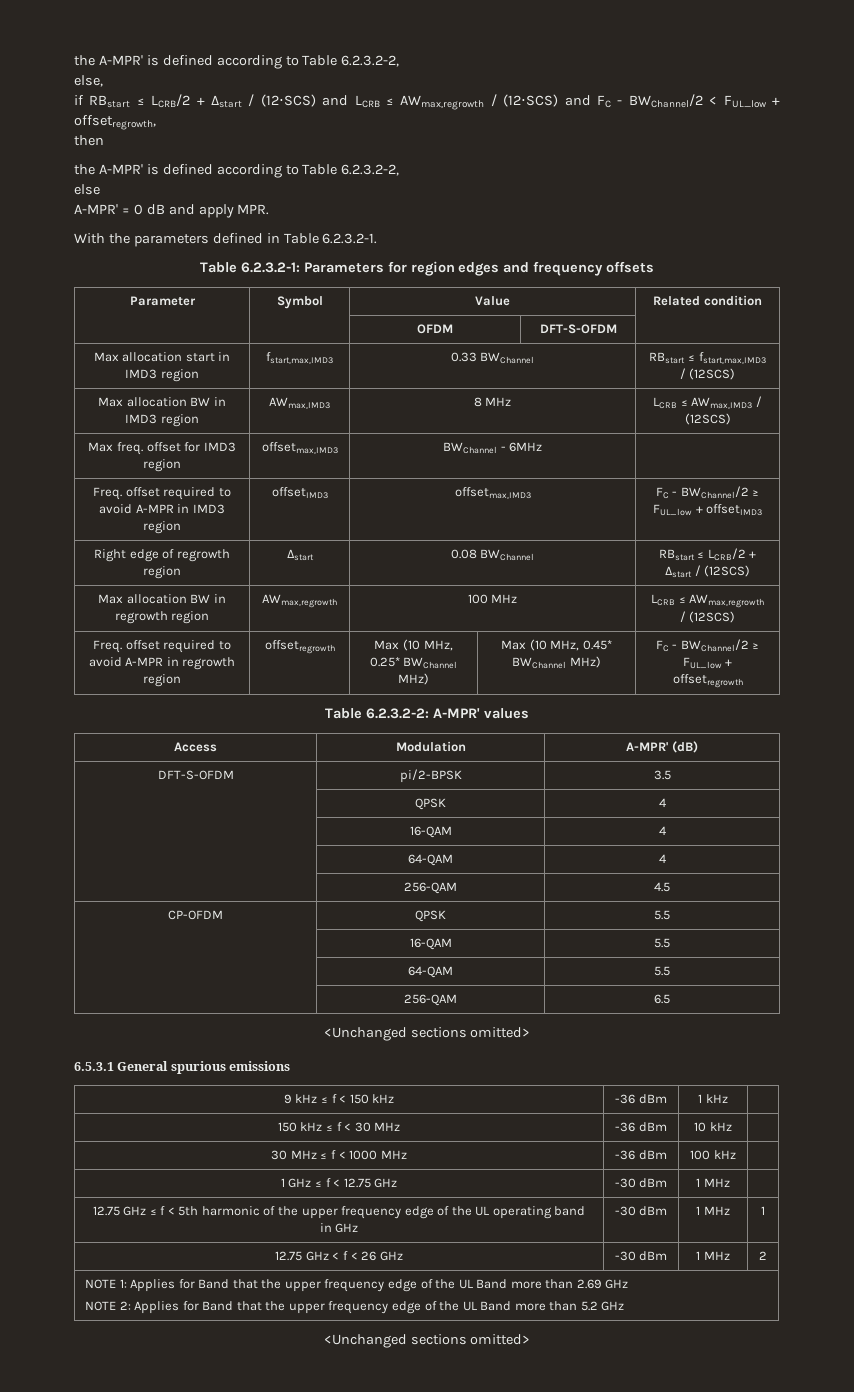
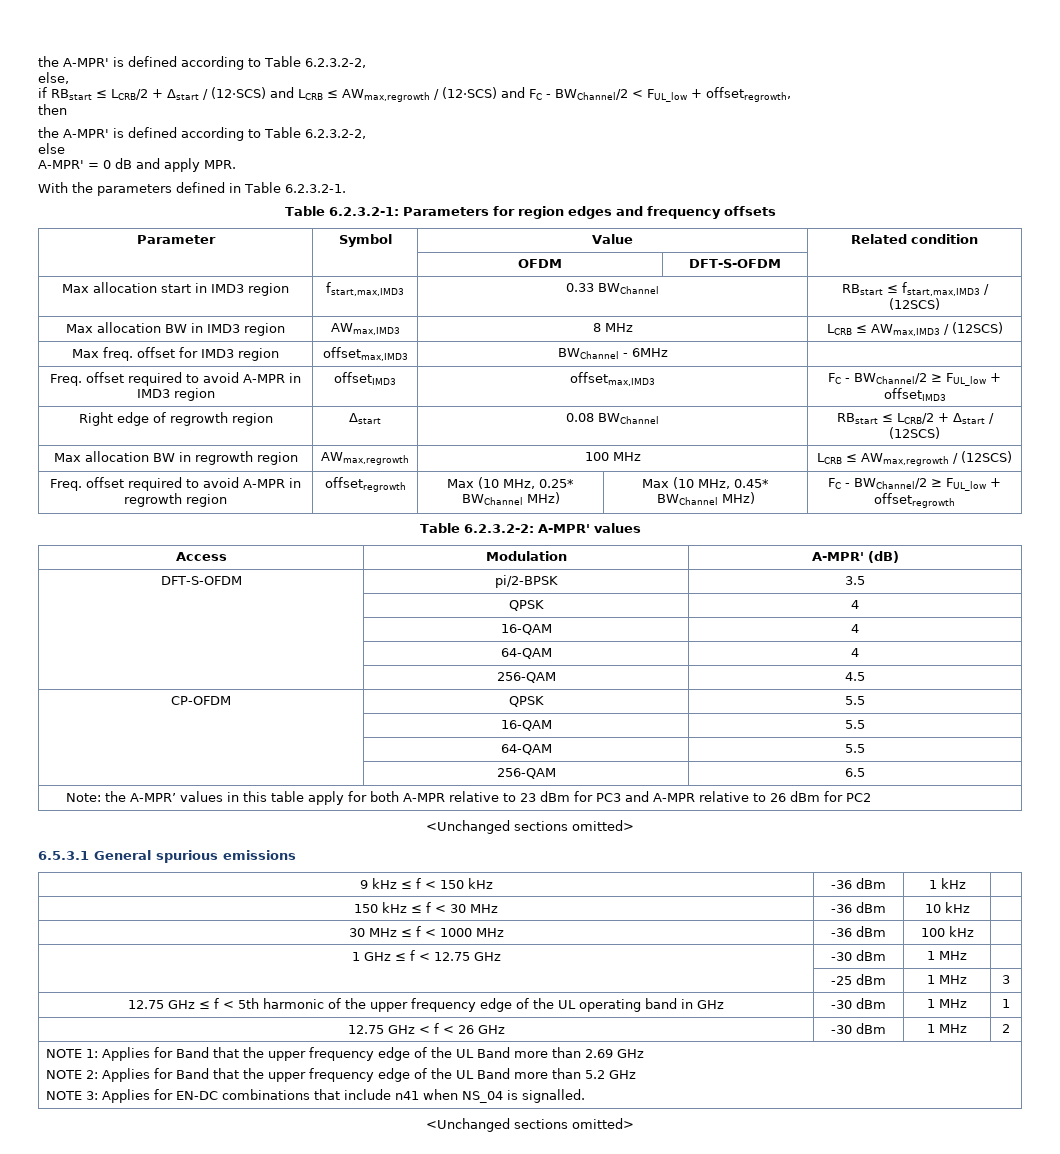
(670, 999) none -> [66,791,872,805] // Note: the A-MPR’ values in this table apply for both A-MPR relative to 23 dBm for PC3 and A-MPR relative to 26 dBm for PC2
(730, 1182) none -> [831,974,886,985] [927,975,967,984] [1002,975,1010,984] // | -25 dBm | 1 MHz | 3
(625, 1306) none -> [45,1089,585,1103] // NOTE 3: Applies for EN-DC combinations that include n41 when NS_04 is signalled.

